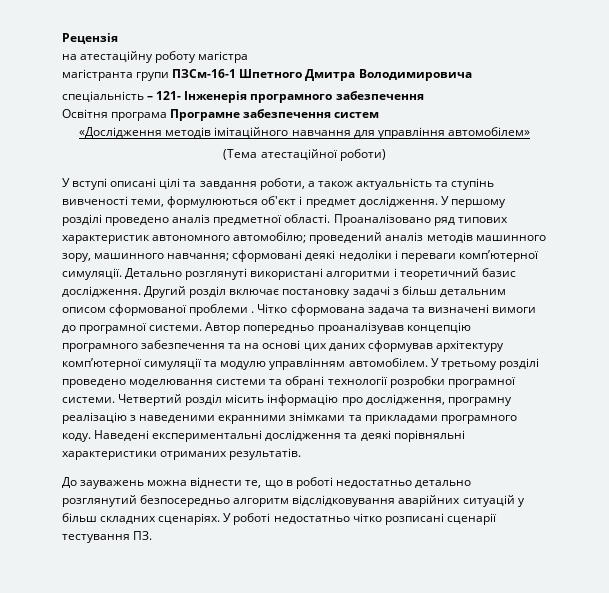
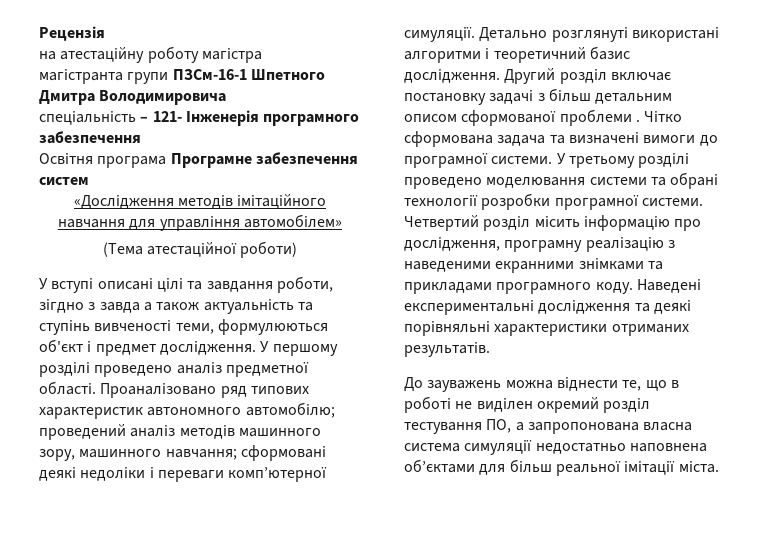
(305, 184) none -> [39,299,140,313] зігдно з завда
[205,322,471,334] [62,340,504,352] [62,358,428,370] Автор попередньо проаналізував концепцію програмного забезпечення та на основі цих даних сформував архітектуру комп’ютерної симуляції та модулю управлінням автомобілем. -> (553, 160) none
[335,480,471,488] [62,495,525,507] [62,513,497,525] [62,531,153,543] недостатньо детально розглянутий безпосередньо алгоритм відслідковування аварійних ситуацій у більш складних сценаріях. У роботі недостатньо чітко розписані сценарії тестування ПЗ. -> [455,397,651,413] [404,419,693,434] [404,440,707,455] [404,459,719,476] не виділен окремий розділ тестування ПО, а запропонована власна система симуляції недостатньо наповнена об’єктами для більш реальної імітації міста.

